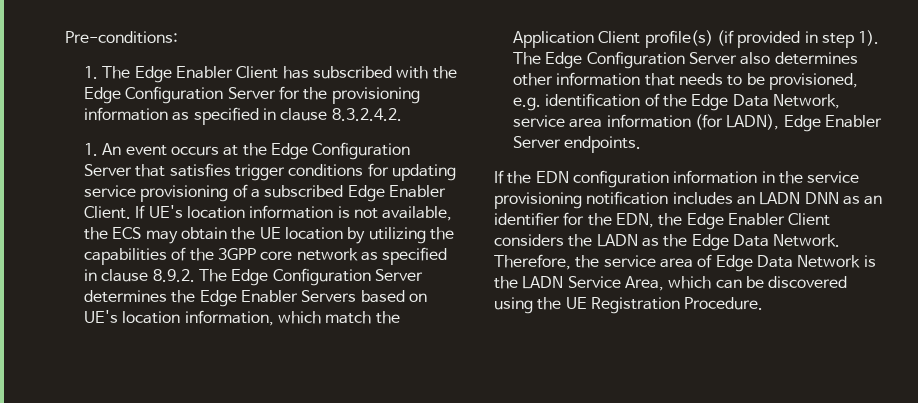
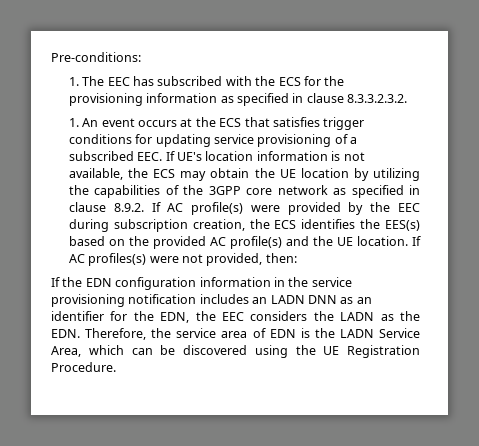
[134,66,279,83] Edge Enabler Client -> [107,77,130,86] EEC
[84,86,276,104] Edge Configuration Server -> [278,77,301,86] ECS
[331,108,402,121] 8.3.2.4.2. -> [347,94,408,103] 8.3.3.2.3.2.
[271,142,411,160] [84,164,133,176] Edge Configuration Server -> [219,118,242,127] ECS
[347,185,447,202] [84,206,132,219] Edge Enabler Client. -> [137,152,163,161] EEC.
[199,268,424,286] [84,290,428,307] [84,310,400,326] [513,30,880,48] [513,51,858,69] [513,72,859,90] [513,93,841,111] [513,114,883,132] [513,136,642,153] The Edge Configuration Server determines the Edge Enabler Servers based on UE's location information, which match the Application Client profile(s) (if provided in step 1). The Edge Configuration Server also determines other information that needs to be provisioned, e.g. identification of the Edge Data Network, service area information (for LADN), Edge Enabler Server endpoints. -> [151,202,420,215] [68,219,420,232] [68,236,421,249] [68,253,297,266] If AC profile(s) were provided by the EEC during subscription creation, the ECS identifies the EES(s) based on the provided AC profile(s) and the UE location. If AC profiles(s) were not provided, then:
[686,213,831,230] Edge Enabler Client -> [222,312,245,321] EEC
[691,234,841,251] Edge Data Network. -> [51,329,80,338] EDN.
[715,255,861,272] Edge Data Network -> [269,329,296,338] EDN

